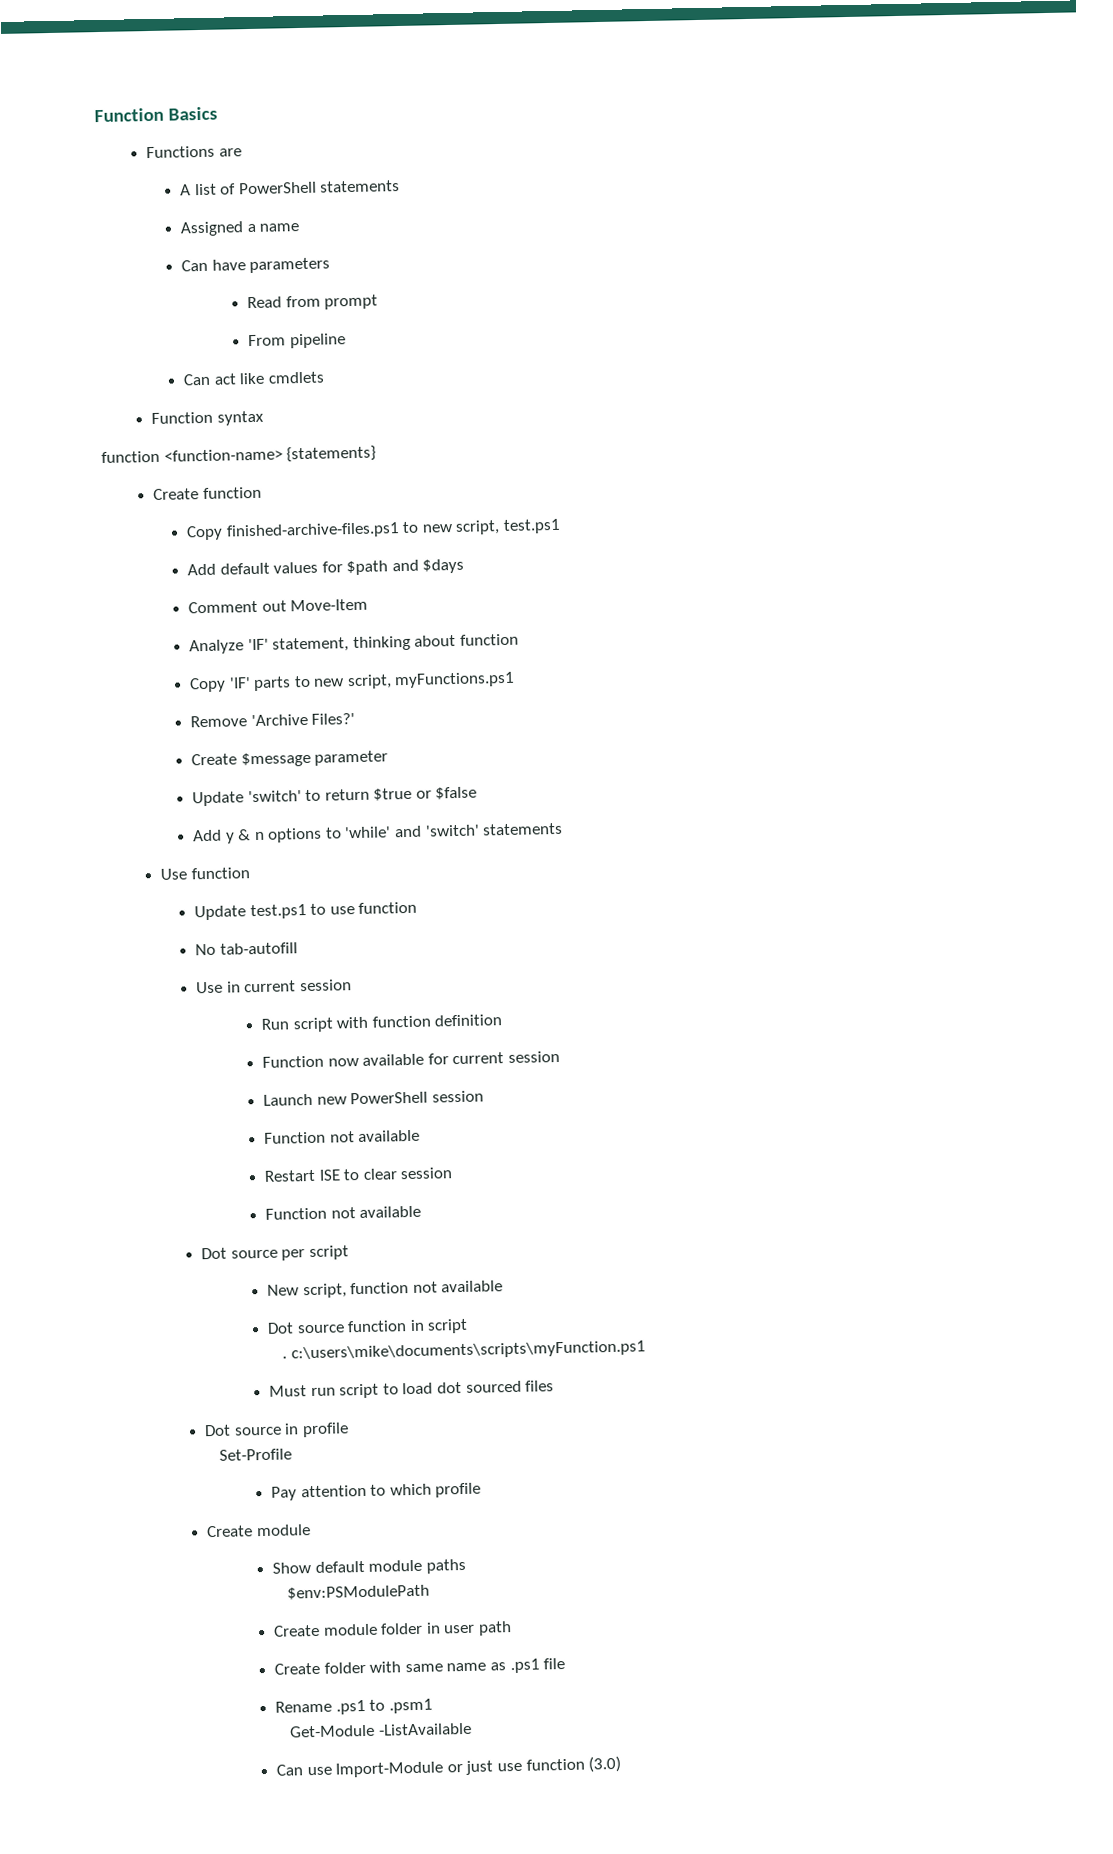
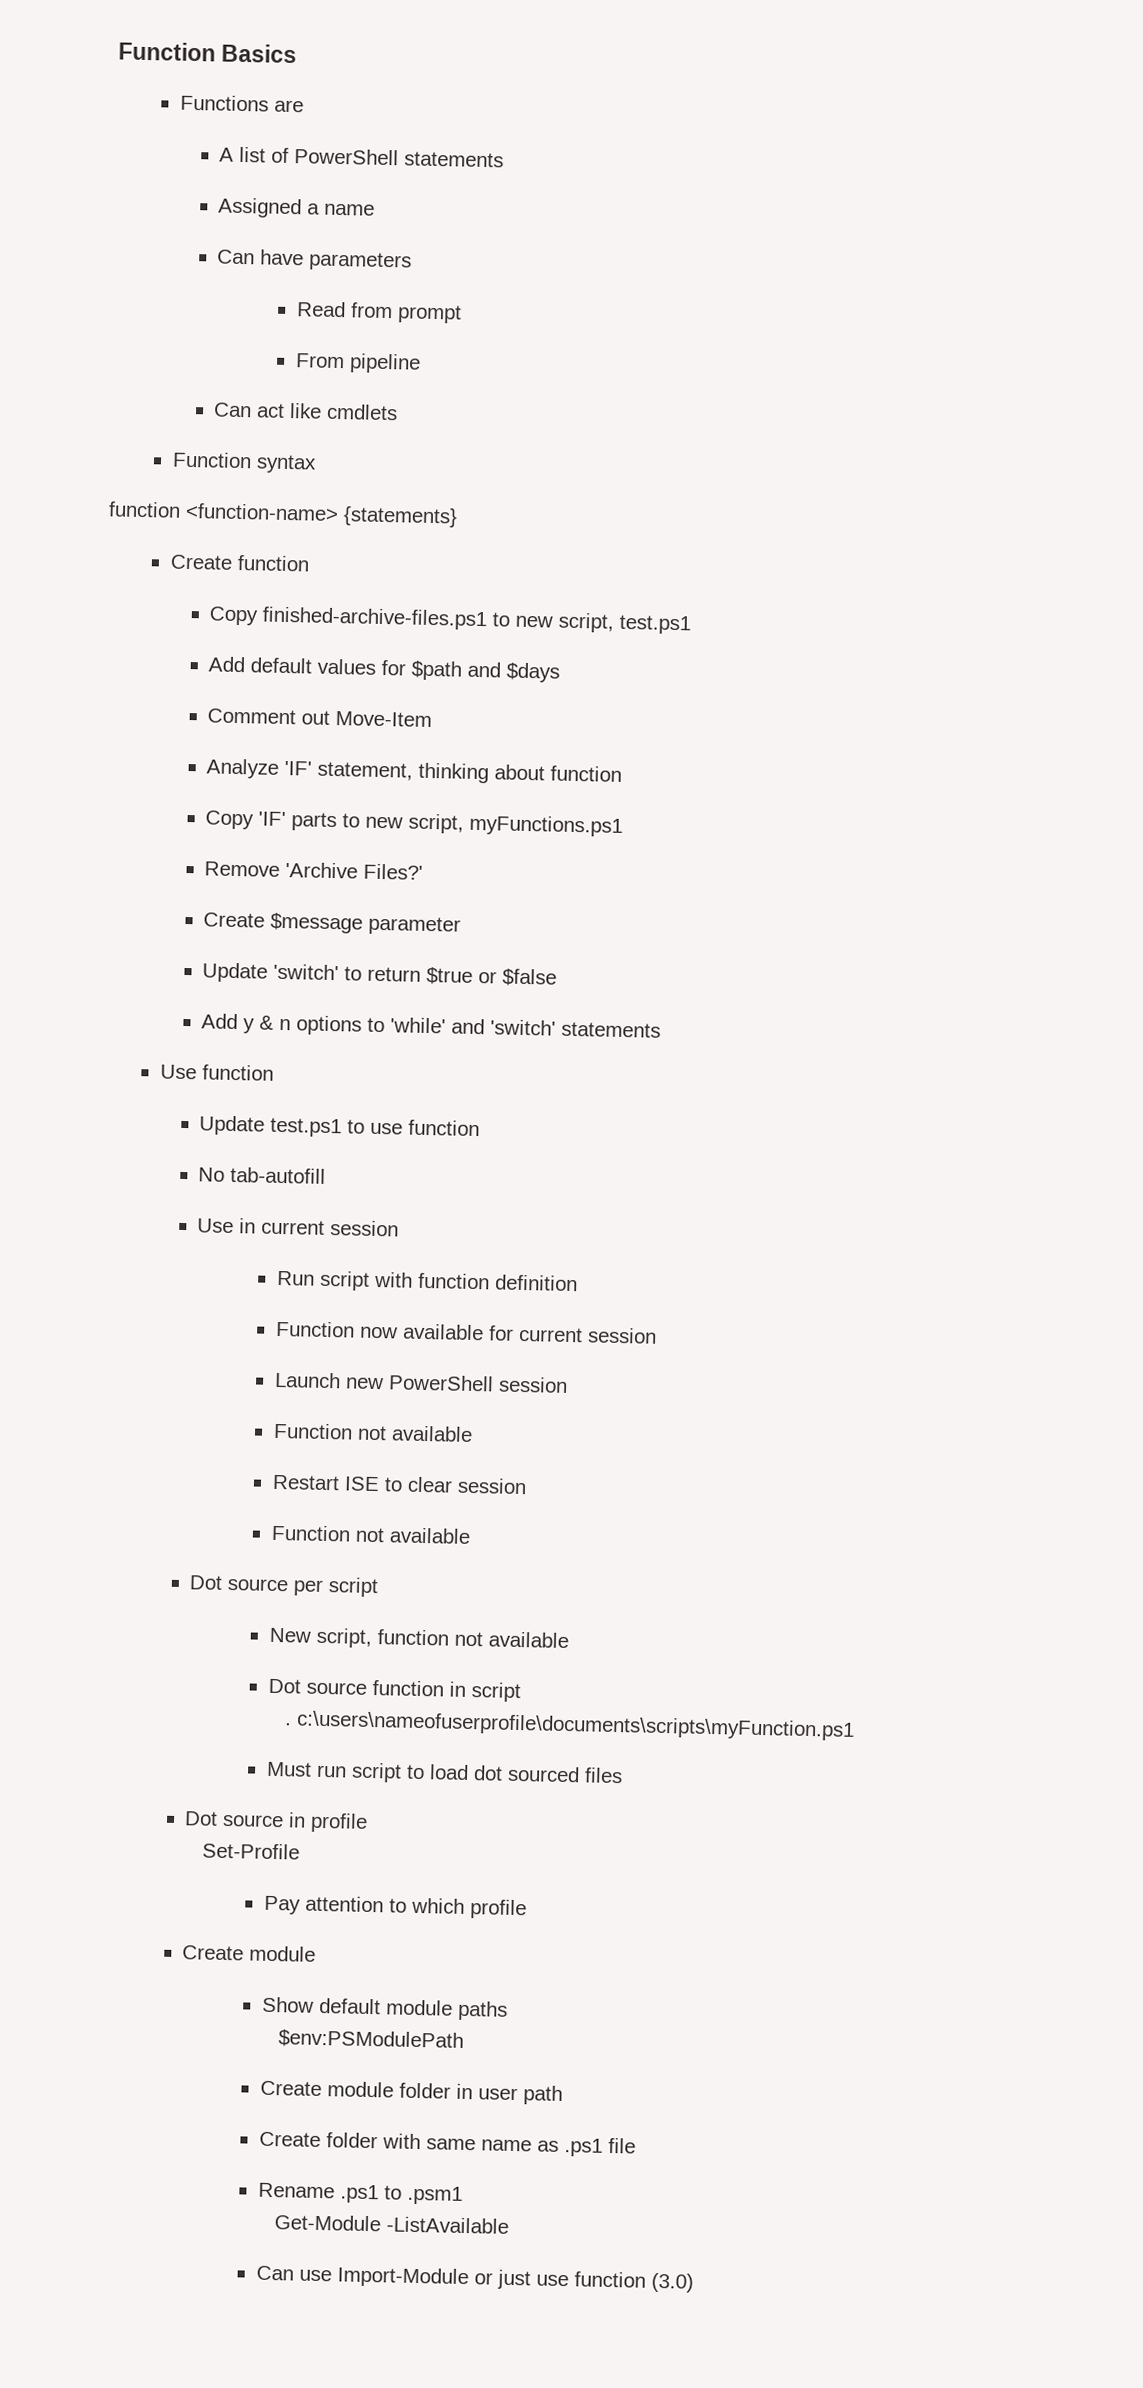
[290,1340,646,1362] c:\users\mike\documents\scripts\myFunction.ps1 -> [296,1710,856,1741] c:\users\nameofuserprofile\documents\scripts\myFunction.ps1

